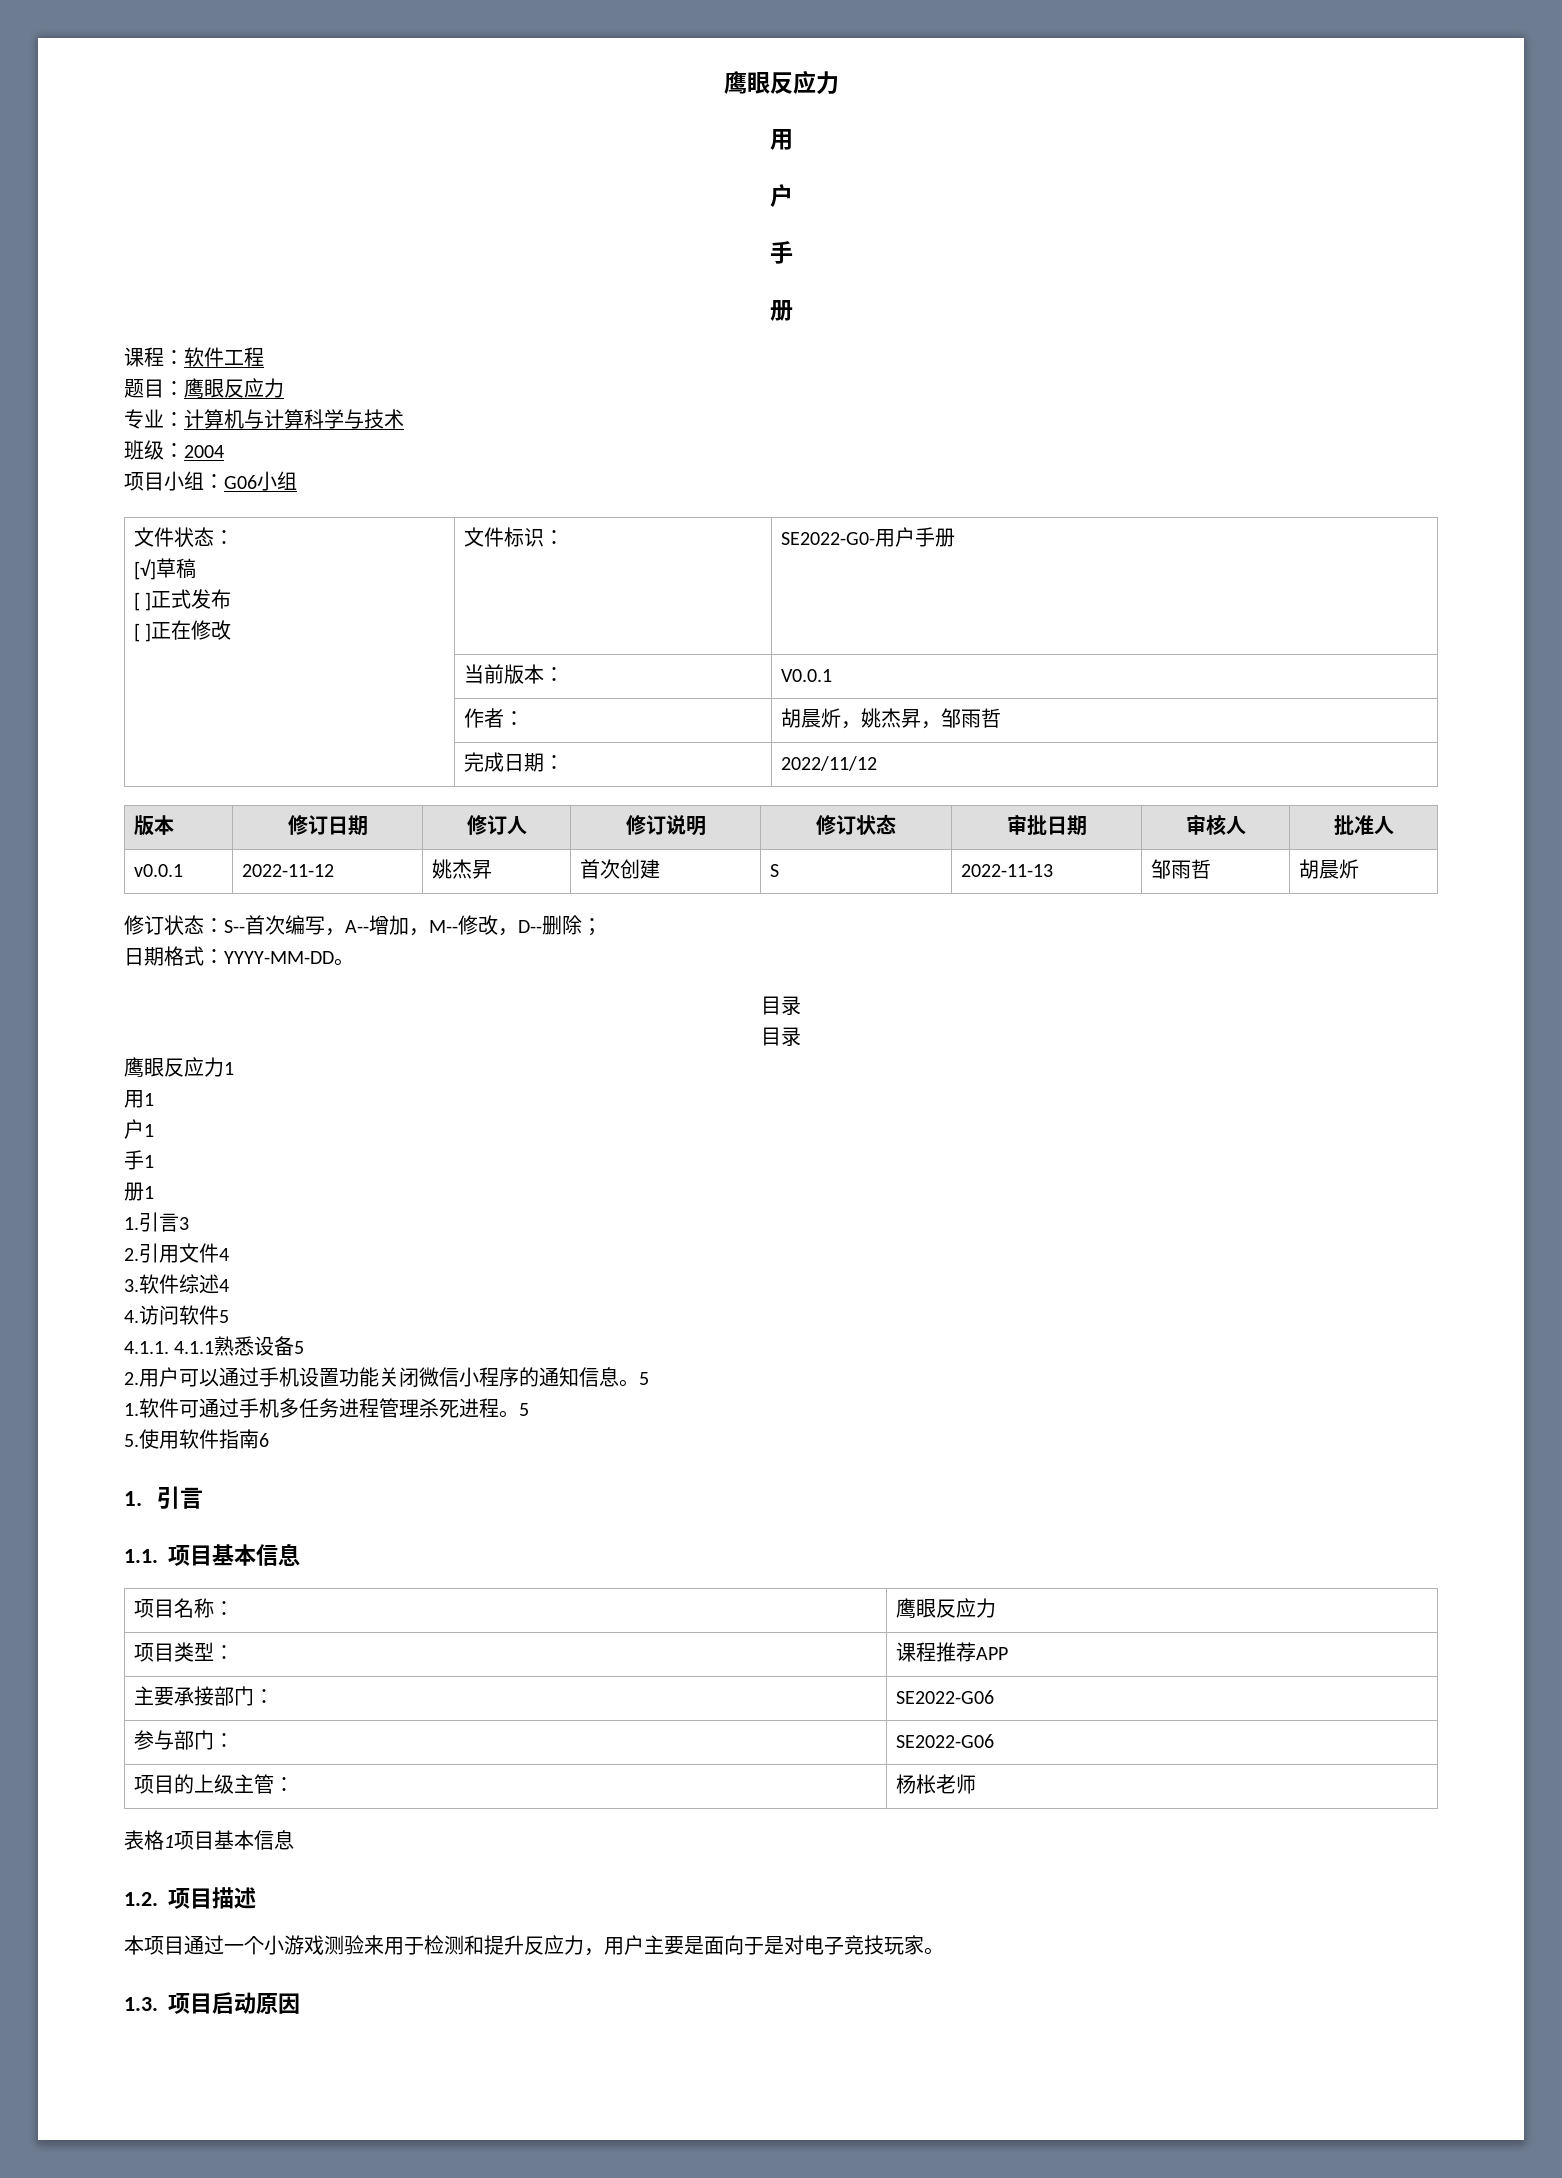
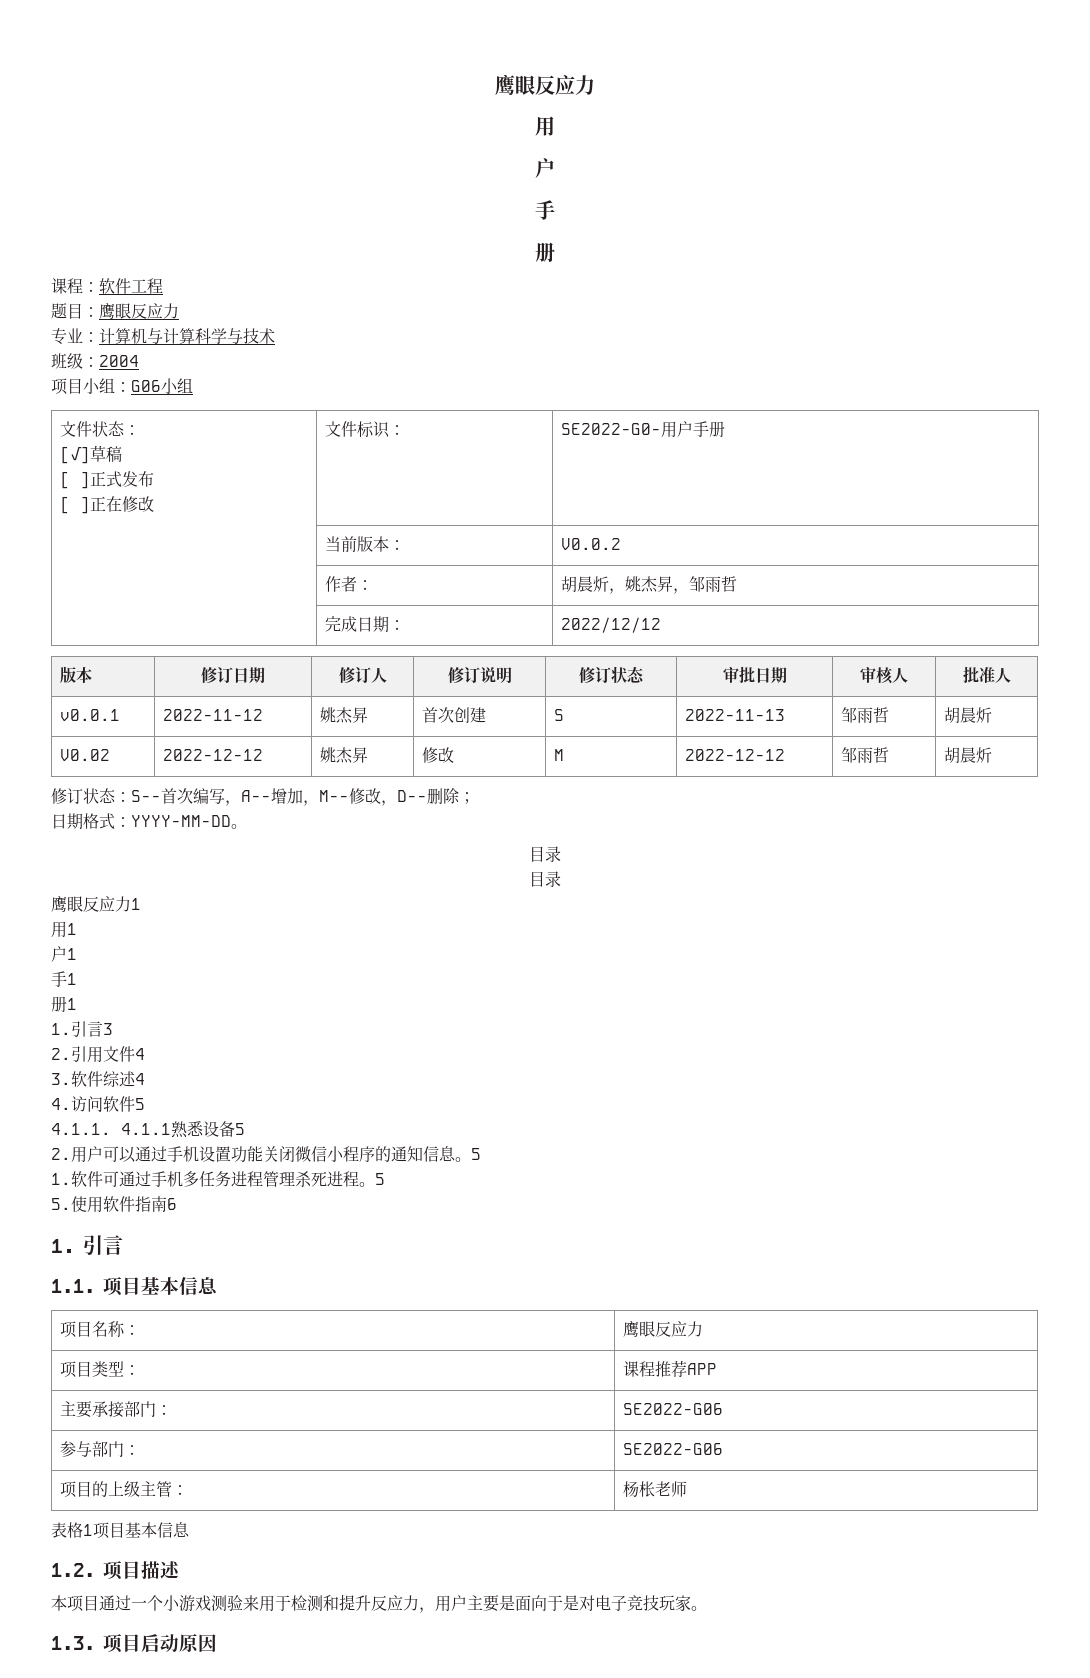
[780,669,832,682] V0.0.1 -> [561,538,622,550] V0.0.2
[780,756,877,771] 2022/11/12 -> [561,617,662,633] 2022/12/12
(1359, 869) none -> [60,749,111,761] [163,749,264,761] [320,747,369,764] [422,747,455,763] [554,749,565,761] [685,749,786,761] [841,747,890,763] [944,747,993,763] // V0.02 | 2022-12-12 | 姚杰昇 | 修改 | M | 2022-12-12 | 邹雨哲 | 胡晨炘

